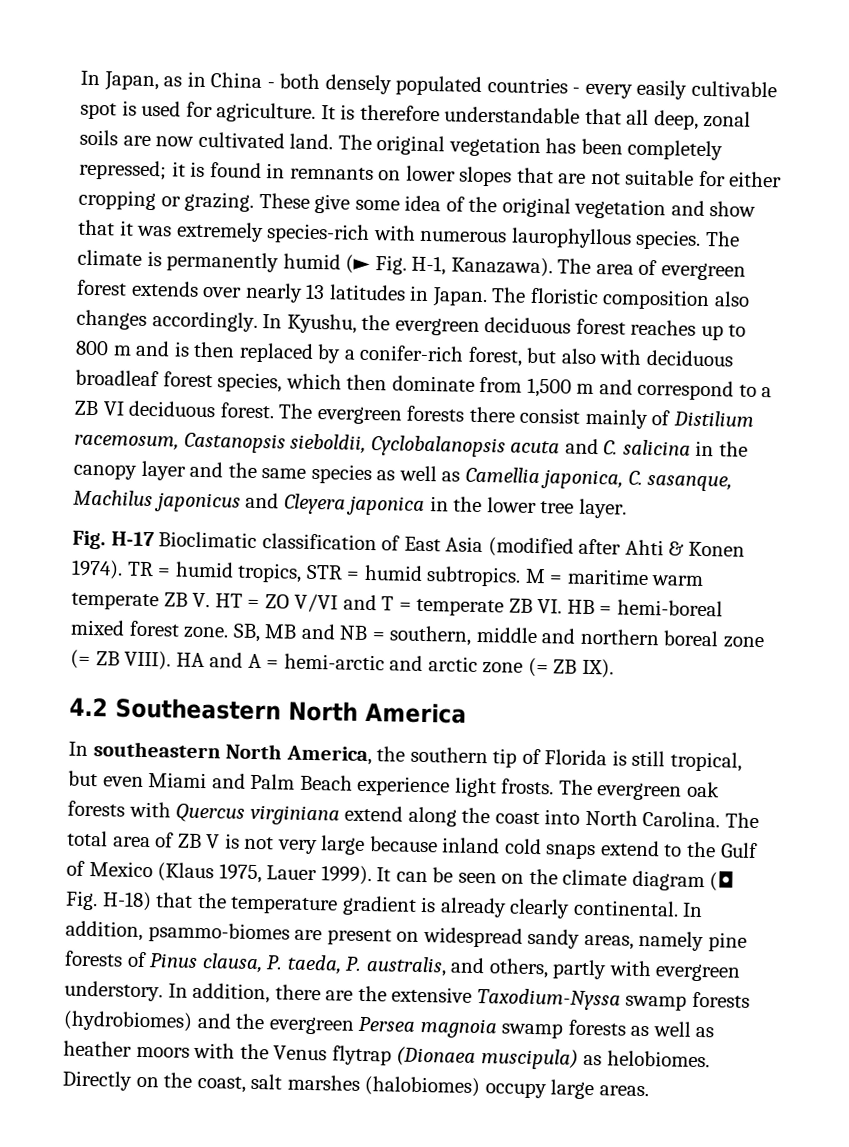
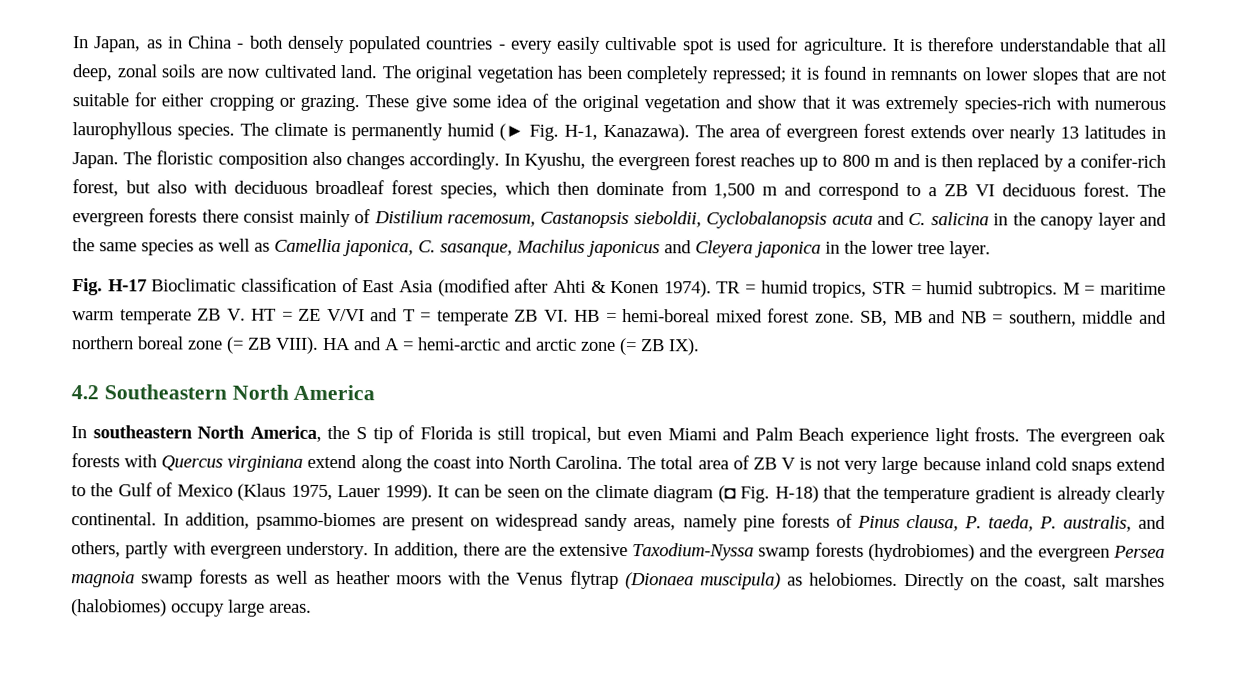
[484,317,572,334] deciduous -> (690, 163) none
[264,594,290,609] ZO -> [298,308,322,321] ZE
[409,746,488,764] southern -> [356,427,368,440] S

